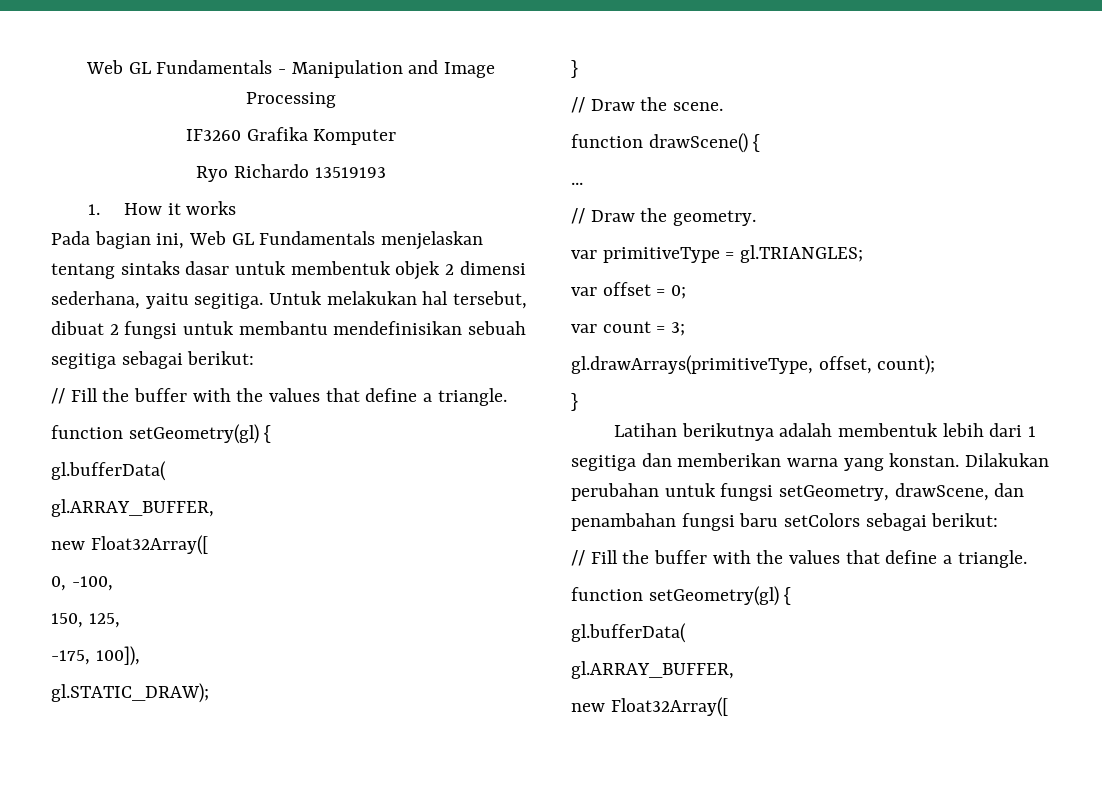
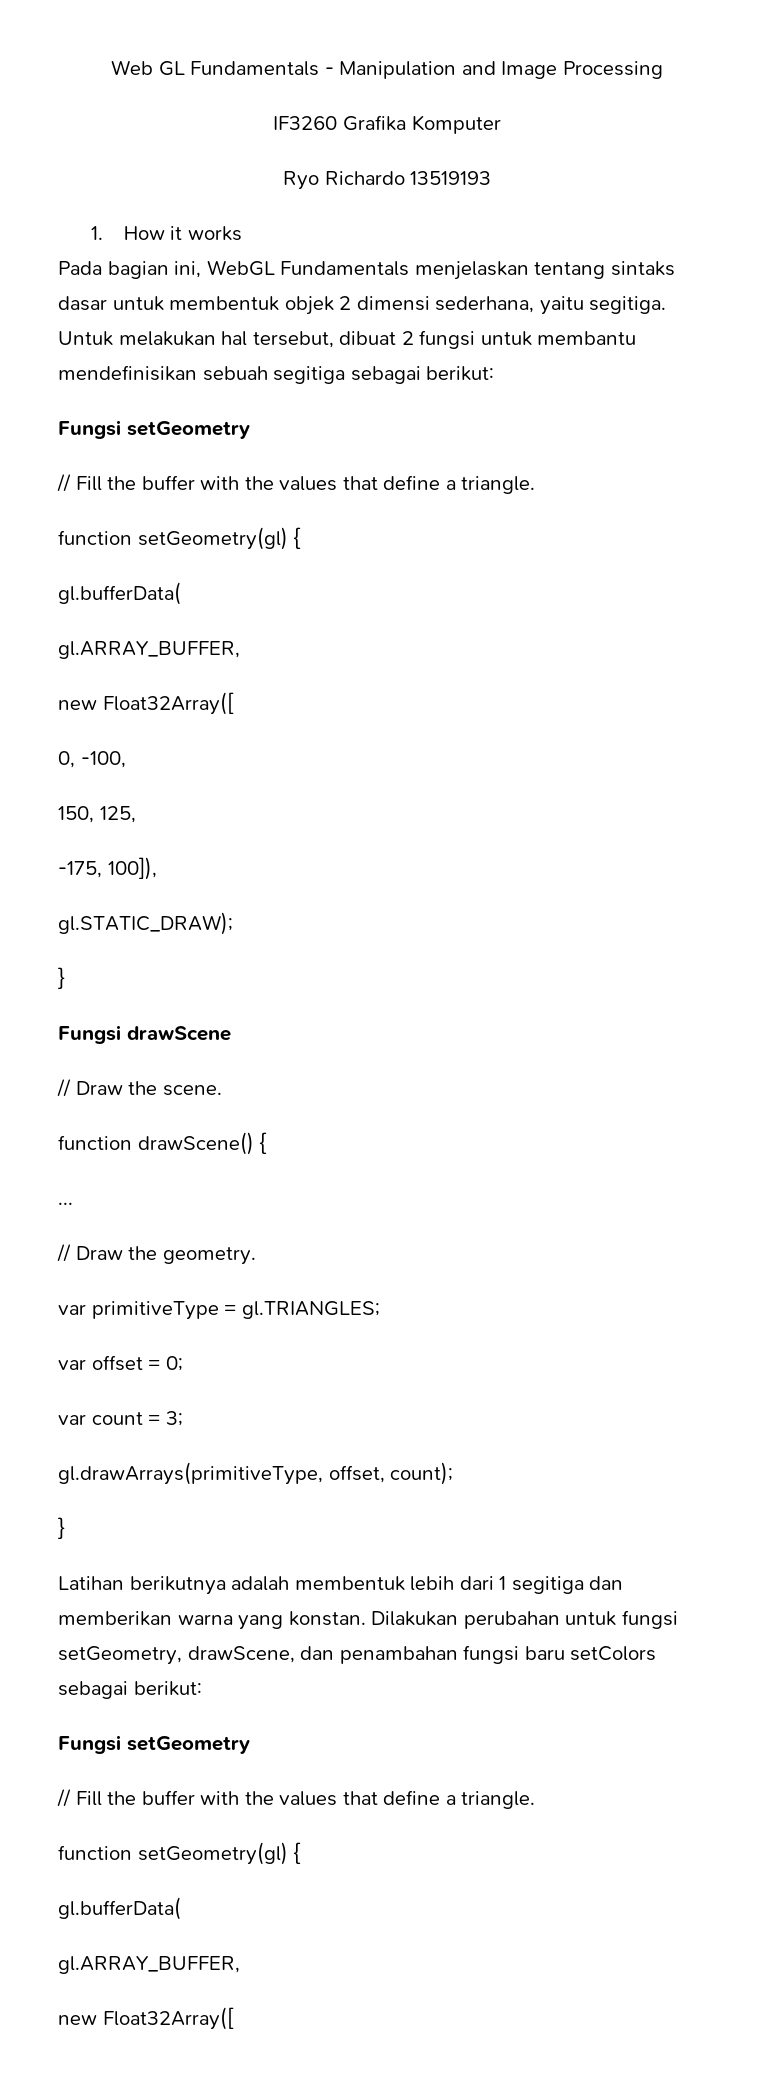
[189,231,254,245] Web GL -> [206,260,275,276] WebGL
(255, 358) none -> [58,420,250,439] // Fungsi setGeometry
(578, 69) none -> [58,1025,231,1044] // Fungsi drawScene
(999, 520) none -> [58,1735,250,1754] // Fungsi setGeometry

